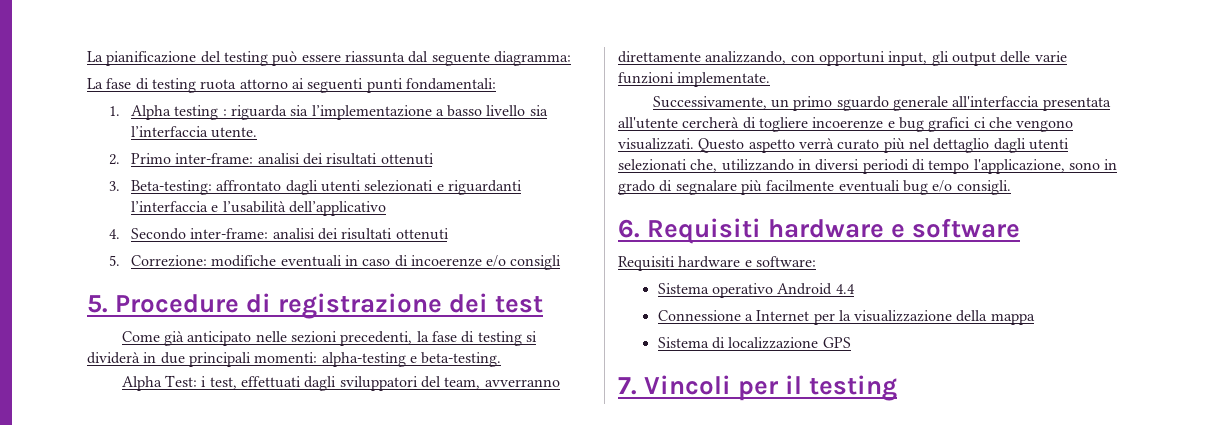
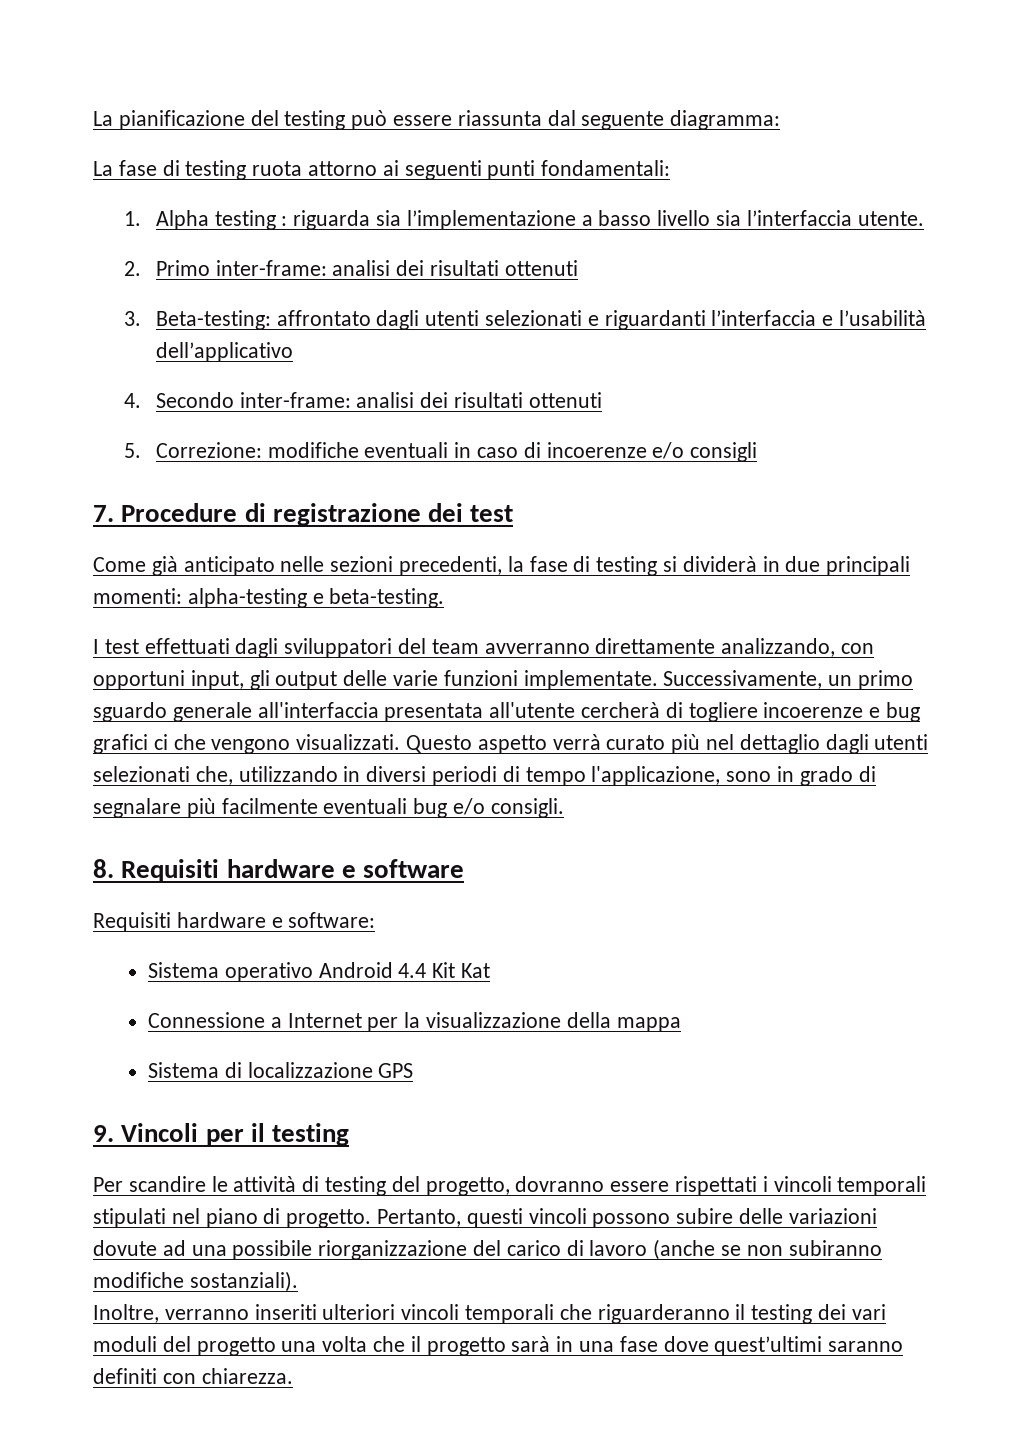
[87,295,108,313] 5. -> [93,505,114,522] 7.
[121,375,237,391] Alpha Test: i test, -> [93,639,139,654] I test
[444,377,481,389] team, -> [431,639,479,654] team
(771, 79) // -> (658, 680) none
[618,219,640,238] 6. -> [93,859,114,878] 8.
(855, 289) none -> [432,962,491,978] Kit Kat
[618,377,637,395] 7. -> [93,1125,114,1142] 9.
(898, 388) none -> [93,1176,927,1196] [93,1208,877,1228] [93,1239,882,1260] [93,1271,298,1292] [93,1304,886,1324] [93,1336,904,1356] [93,1368,293,1384] // Per scandire le attività di testing del progetto, dovranno essere rispettati i vincoli temporali stipulati nel piano di progetto. Pertanto, questi vincoli possono subire delle variazioni dovute ad una possibile riorganizzazione del carico di lavoro (anche se non subiranno modifiche sostanziali). // Inoltre, verranno inseriti ulteriori vincoli temporali che riguarderanno il testing dei vari moduli del progetto una volta che il progetto sarà in una fase dove quest’ultimi saranno definiti con chiarezza.

